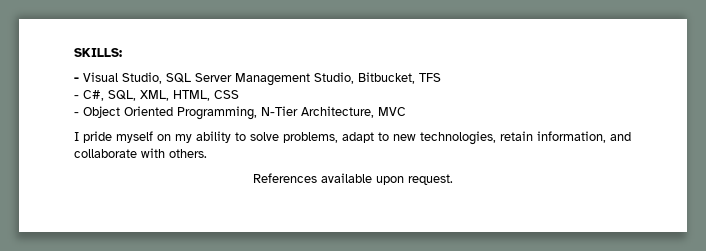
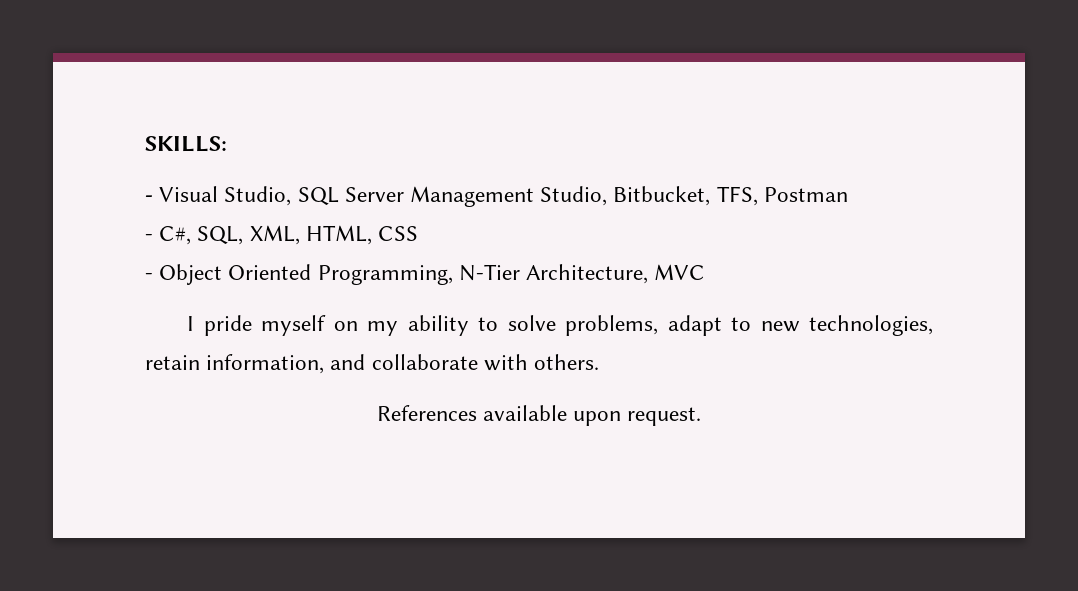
[419,73,441,82] TFS -> [716,186,848,206] TFS, Postman

